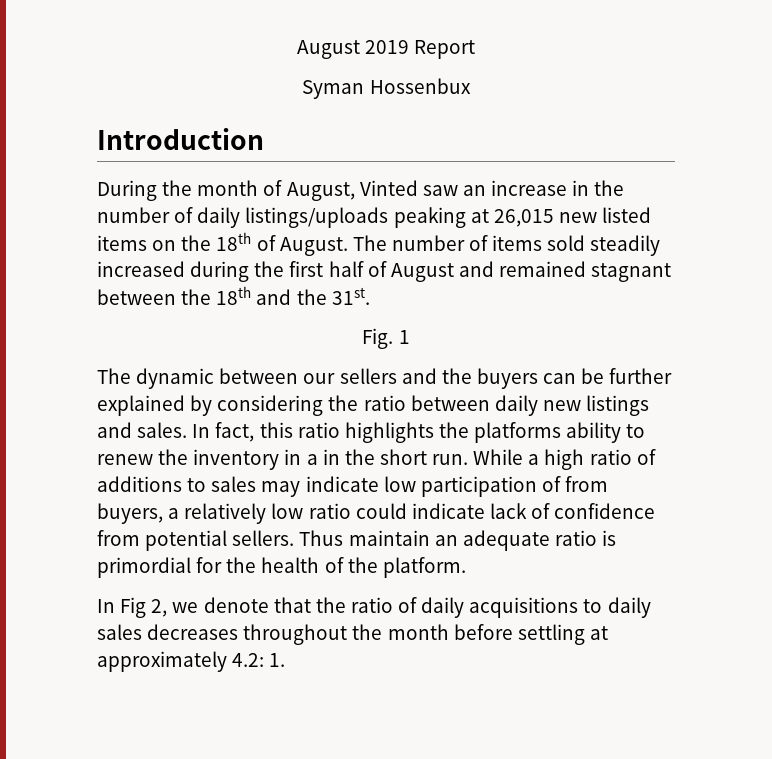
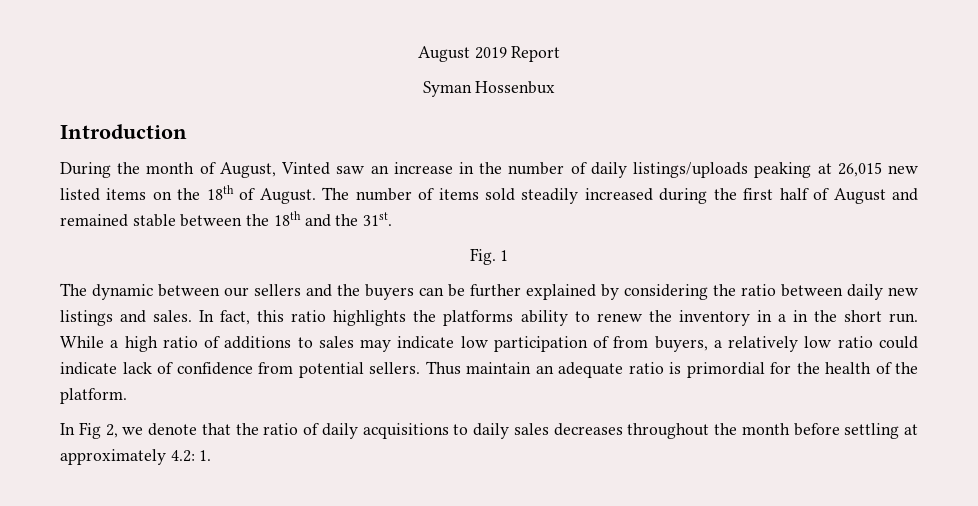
[591,263,672,282] stagnant -> [132,214,176,227] stable

